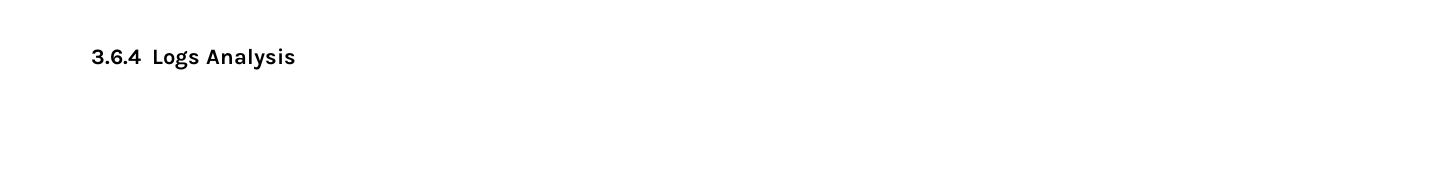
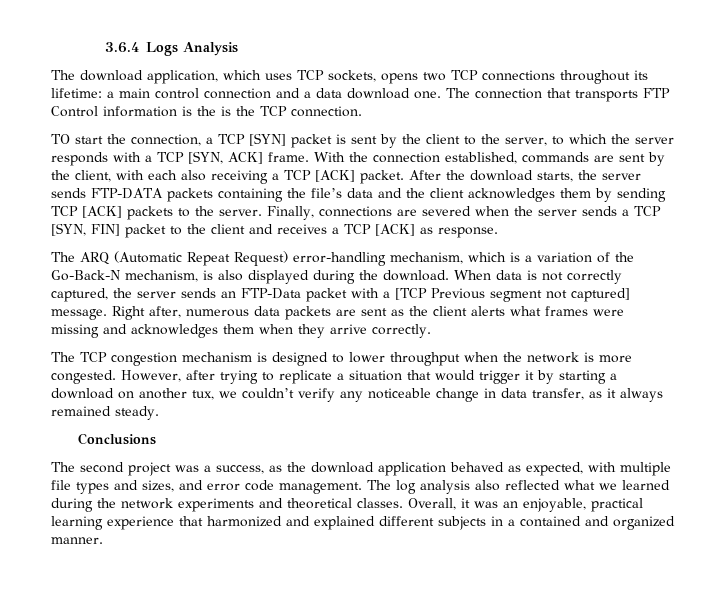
(297, 59) none -> [51,70,648,84] [51,88,670,102] [51,106,362,117] [51,133,674,148] [51,151,665,166] [51,170,641,184] [51,188,666,202] [51,206,661,220] [51,223,498,238] [51,251,634,266] [51,270,622,284] [51,288,630,302] [51,306,624,320] [51,324,431,338] [51,352,632,366] [51,370,617,384] [51,388,663,402] [51,406,159,420] [77,433,156,445] [51,462,671,476] [51,480,670,494] [51,498,643,512] [51,516,675,530] [51,537,103,544] // The download application, which uses TCP sockets, opens two TCP connections throughout its lifetime: a main control connection and a data download one. The connection that transports FTP Control information is the is the TCP connection. // TO start the connection, a TCP [SYN] packet is sent by the client to the server, to which the server responds with a TCP [SYN, ACK] frame. With the connection established, commands are sent by the client, with each also receiving a TCP [ACK] packet. After the download starts, the server sends FTP-DATA packets containing the file’s data and the client acknowledges them by sending TCP [ACK] packets to the server. Finally, connections are severed when the server sends a TCP [SYN, FIN] packet to the client and receives a TCP [ACK] as response. // The ARQ (Automatic Repeat Request) error-handling mechanism, which is a variation of the Go-Back-N mechanism, is also displayed during the download. When data is not correctly captured, the server sends an FTP-Data packet with a [TCP Previous segment not captured] message. Right after, numerous data packets are sent as the client alerts what frames were missing and acknowledges them when they arrive correctly. // The TCP congestion mechanism is designed to lower throughput when the network is more congested. However, after trying to replicate a situation that would trigger it by starting a download on another tux, we couldn’t verify any noticeable change in data transfer, as it always remained steady. // Conclusions // The second project was a success, as the download application behaved as expected, with multiple file types and sizes, and error code management. The log analysis also reflected what we learned during the network experiments and theoretical classes. Overall, it was an enjoyable, practical learning experience that harmonized and explained different subjects in a contained and organized manner.

